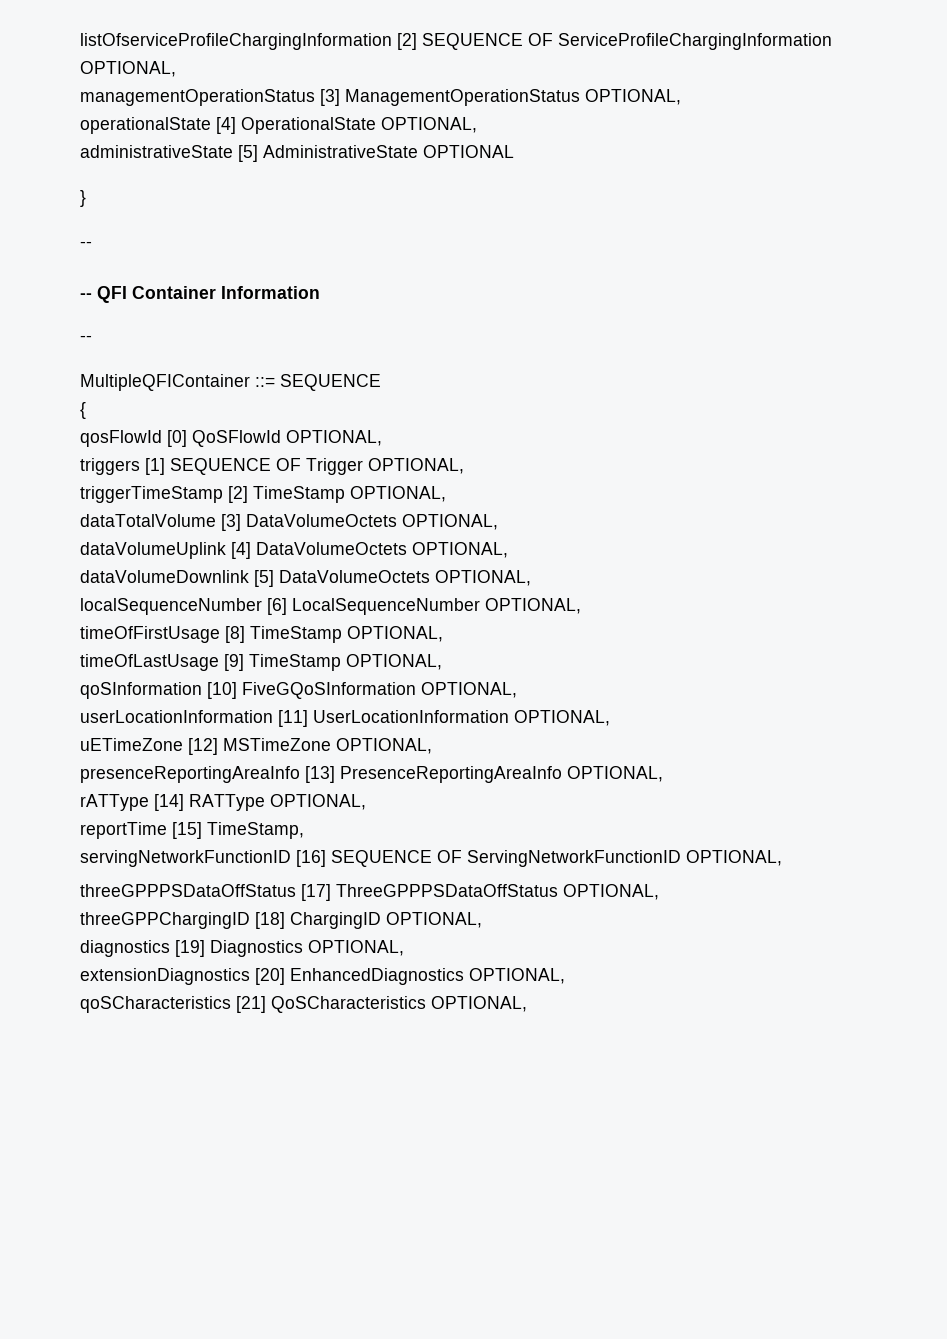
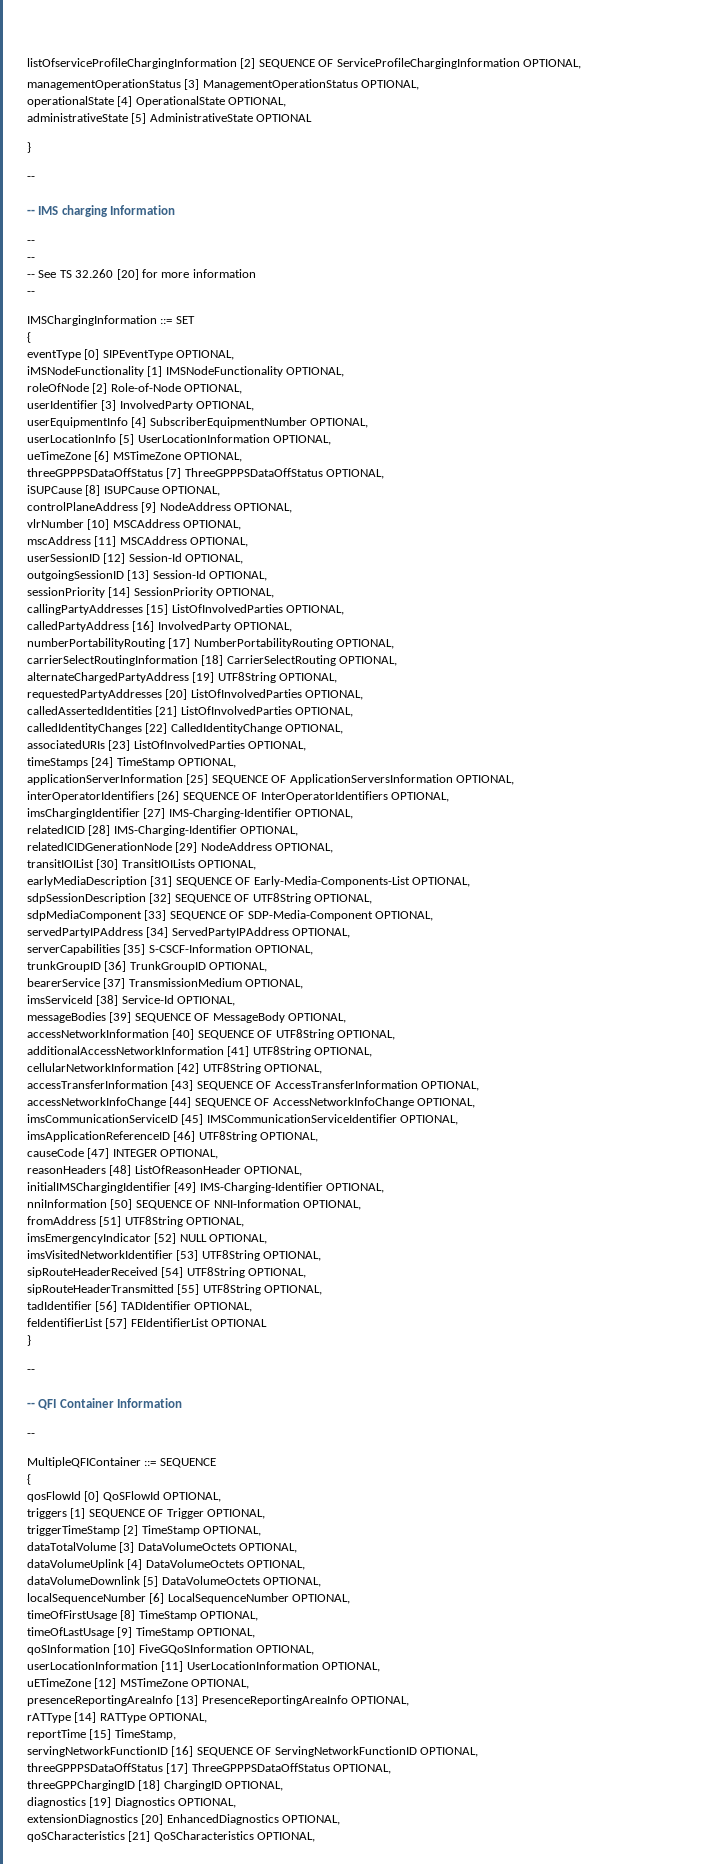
(92, 244) none -> [27,205,176,217] [27,240,35,244] [27,257,35,261] [27,269,256,280] [27,291,35,295] [27,315,195,326] [27,332,31,343] [27,349,235,360] [27,366,345,377] [27,383,243,394] [27,400,255,411] [27,417,369,428] [27,434,332,445] [27,451,243,462] [27,468,385,479] [27,485,221,496] [27,502,293,513] [27,519,242,530] [27,536,249,547] [27,553,244,564] [27,570,268,581] [27,587,275,598] [27,604,345,615] [27,621,293,632] [27,638,395,649] [27,655,398,666] [27,672,338,683] [27,689,364,700] [27,706,354,717] [27,723,344,734] [27,740,307,751] [27,757,237,768] [27,774,514,785] [27,791,449,802] [27,808,354,819] [27,825,299,836] [27,842,334,853] [27,859,257,870] [27,876,470,887] [27,893,372,904] [27,910,433,921] [27,927,351,938] [27,944,314,955] [27,961,268,972] [27,978,304,989] [27,995,236,1006] [27,1012,346,1023] [27,1029,395,1040] [27,1046,373,1057] [27,1063,323,1074] [27,1080,479,1091] [27,1097,475,1108] [27,1114,459,1125] [27,1131,319,1142] [27,1148,219,1159] [27,1165,303,1176] [27,1182,385,1193] [27,1199,361,1210] [27,1216,245,1227] [27,1233,268,1244] [27,1250,322,1261] [27,1267,307,1278] [27,1284,323,1295] [27,1301,253,1312] [27,1318,268,1329] [27,1335,31,1346] [27,1369,35,1373] // -- IMS charging Information // -- // -- // -- See TS 32.260 [20] for more information // -- // IMSChargingInformation ::= SET // { // eventType [0] SIPEventType OPTIONAL, // iMSNodeFunctionality [1] IMSNodeFunctionality OPTIONAL, // roleOfNode [2] Role-of-Node OPTIONAL, // userIdentifier [3] InvolvedParty OPTIONAL, // userEquipmentInfo [4] SubscriberEquipmentNumber OPTIONAL, // userLocationInfo [5] UserLocationInformation OPTIONAL, // ueTimeZone [6] MSTimeZone OPTIONAL, // threeGPPPSDataOffStatus [7] ThreeGPPPSDataOffStatus OPTIONAL, // iSUPCause [8] ISUPCause OPTIONAL, // controlPlaneAddress [9] NodeAddress OPTIONAL, // vlrNumber [10] MSCAddress OPTIONAL, // mscAddress [11] MSCAddress OPTIONAL, // userSessionID [12] Session-Id OPTIONAL, // outgoingSessionID [13] Session-Id OPTIONAL, // sessionPriority [14] SessionPriority OPTIONAL, // callingPartyAddresses [15] ListOfInvolvedParties OPTIONAL, // calledPartyAddress [16] InvolvedParty OPTIONAL, // numberPortabilityRouting [17] NumberPortabilityRouting OPTIONAL, // carrierSelectRoutingInformation [18] CarrierSelectRouting OPTIONAL, // alternateChargedPartyAddress [19] UTF8String OPTIONAL, // requestedPartyAddresses [20] ListOfInvolvedParties OPTIONAL, // calledAssertedIdentities [21] ListOfInvolvedParties OPTIONAL, // calledIdentityChanges [22] CalledIdentityChange OPTIONAL, // associatedURIs [23] ListOfInvolvedParties OPTIONAL, // timeStamps [24] TimeStamp OPTIONAL, // applicationServerInformation [25] SEQUENCE OF ApplicationServersInformation OPTIONAL, // interOperatorIdentifiers [26] SEQUENCE OF InterOperatorIdentifiers OPTIONAL, // imsChargingIdentifier [27] IMS-Charging-Identifier OPTIONAL, // relatedICID [28] IMS-Charging-Identifier OPTIONAL, // relatedICIDGenerationNode [29] NodeAddress OPTIONAL, // transitIOIList [30] TransitIOILists OPTIONAL, // earlyMediaDescription [31] SEQUENCE OF Early-Media-Components-List OPTIONAL, // sdpSessionDescription [32] SEQUENCE OF UTF8String OPTIONAL, // sdpMediaComponent [33] SEQUENCE OF SDP-Media-Component OPTIONAL, // servedPartyIPAddress [34] ServedPartyIPAddress OPTIONAL, // serverCapabilities [35] S-CSCF-Information OPTIONAL, // trunkGroupID [36] TrunkGroupID OPTIONAL, // bearerService [37] TransmissionMedium OPTIONAL, // imsServiceId [38] Service-Id OPTIONAL, // messageBodies [39] SEQUENCE OF MessageBody OPTIONAL, // accessNetworkInformation [40] SEQUENCE OF UTF8String OPTIONAL, // additionalAccessNetworkInformation [41] UTF8String OPTIONAL, // cellularNetworkInformation [42] UTF8String OPTIONAL, // accessTransferInformation [43] SEQUENCE OF AccessTransferInformation OPTIONAL, // accessNetworkInfoChange [44] SEQUENCE OF AccessNetworkInfoChange OPTIONAL, // imsCommunicationServiceID [45] IMSCommunicationServiceIdentifier OPTIONAL, // imsApplicationReferenceID [46] UTF8String OPTIONAL, // causeCode [47] INTEGER OPTIONAL, // reasonHeaders [48] ListOfReasonHeader OPTIONAL, // initialIMSChargingIdentifier [49] IMS-Charging-Identifier OPTIONAL, // nniInformation [50] SEQUENCE OF NNI-Information OPTIONAL, // fromAddress [51] UTF8String OPTIONAL, // imsEmergencyIndicator [52] NULL OPTIONAL, // imsVisitedNetworkIdentifier [53] UTF8String OPTIONAL, // sipRouteHeaderReceived [54] UTF8String OPTIONAL, // sipRouteHeaderTransmitted [55] UTF8String OPTIONAL, // tadIdentifier [56] TADIdentifier OPTIONAL, // feIdentifierList [57] FEIdentifierList OPTIONAL // } // --

